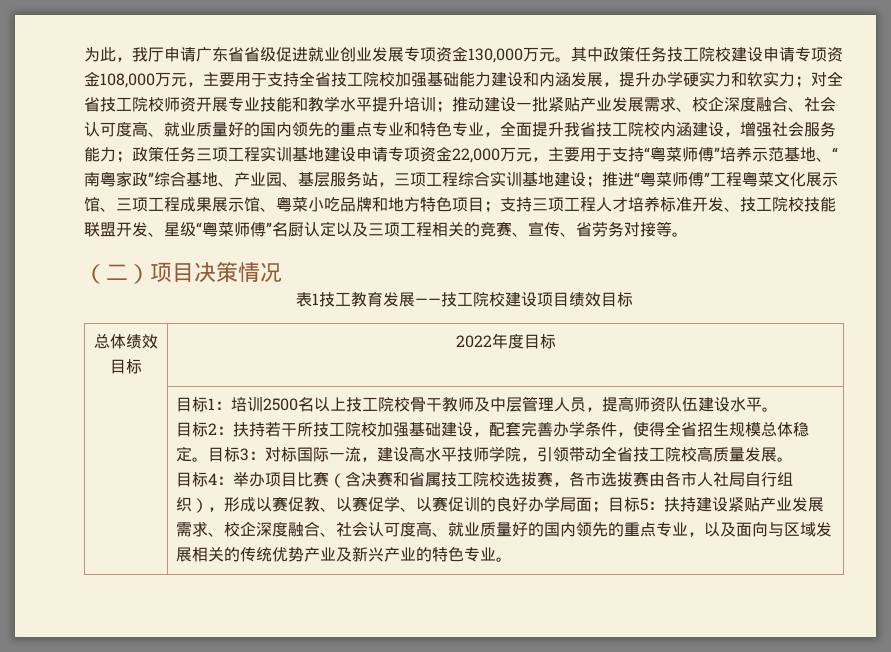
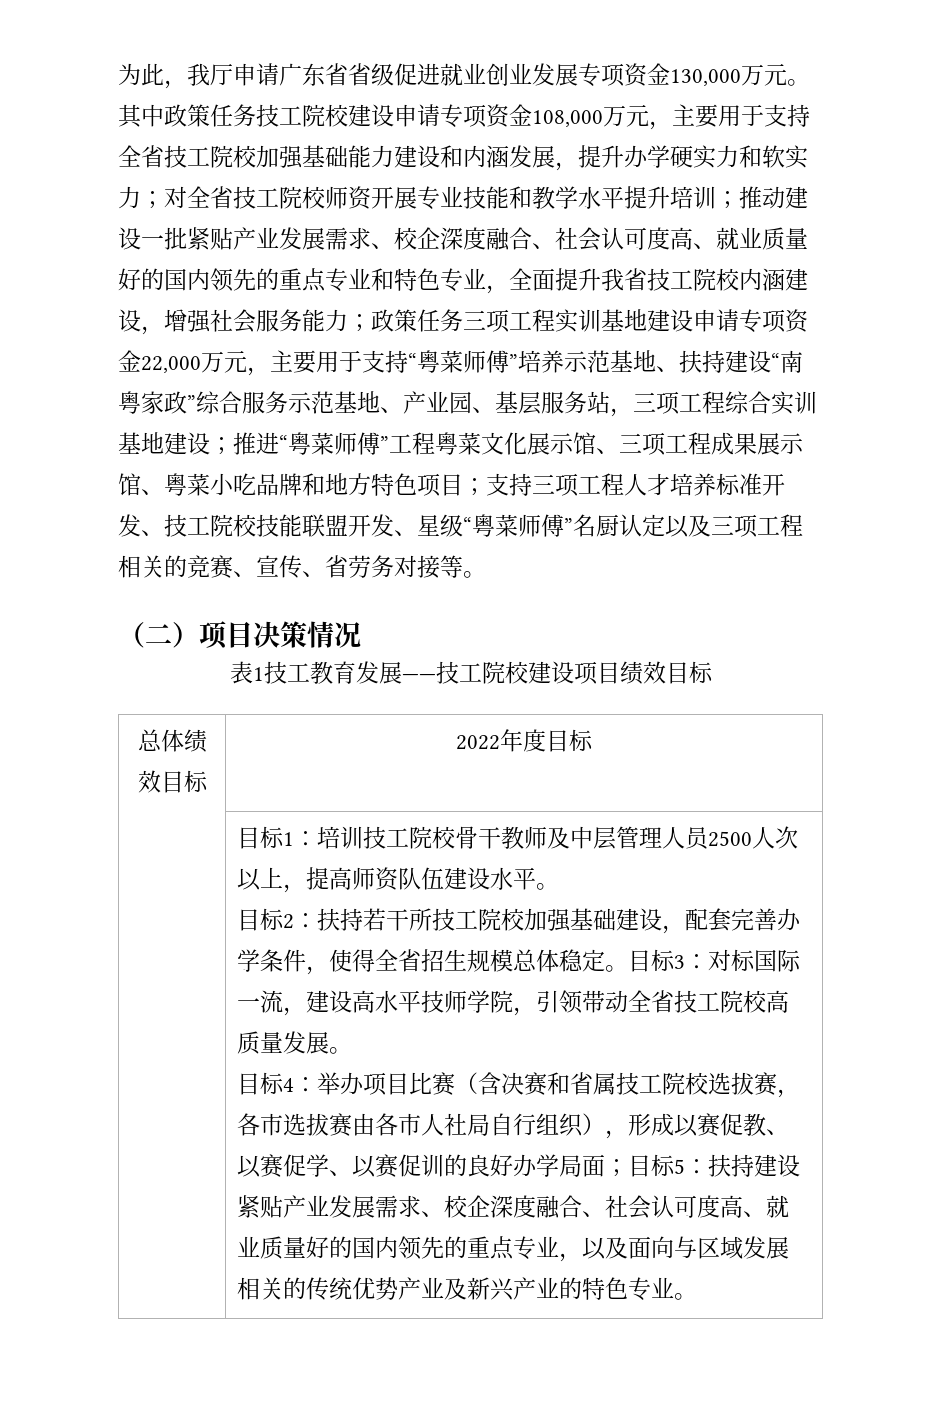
(832, 159) none -> [679,350,771,373] 扶持建设
(186, 179) none -> [242,391,334,414] 服务示范
[262,397,346,412] 2500名以上 -> (363, 837) none
(586, 404) none -> [707,826,798,849] [236,867,283,891] 2500人次以上

